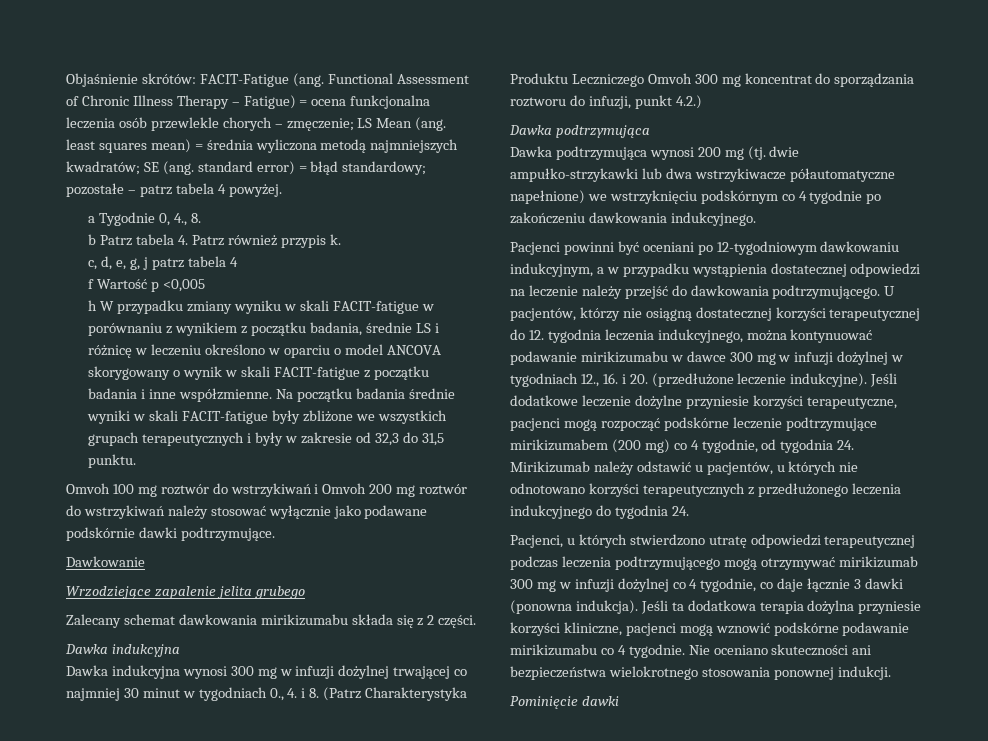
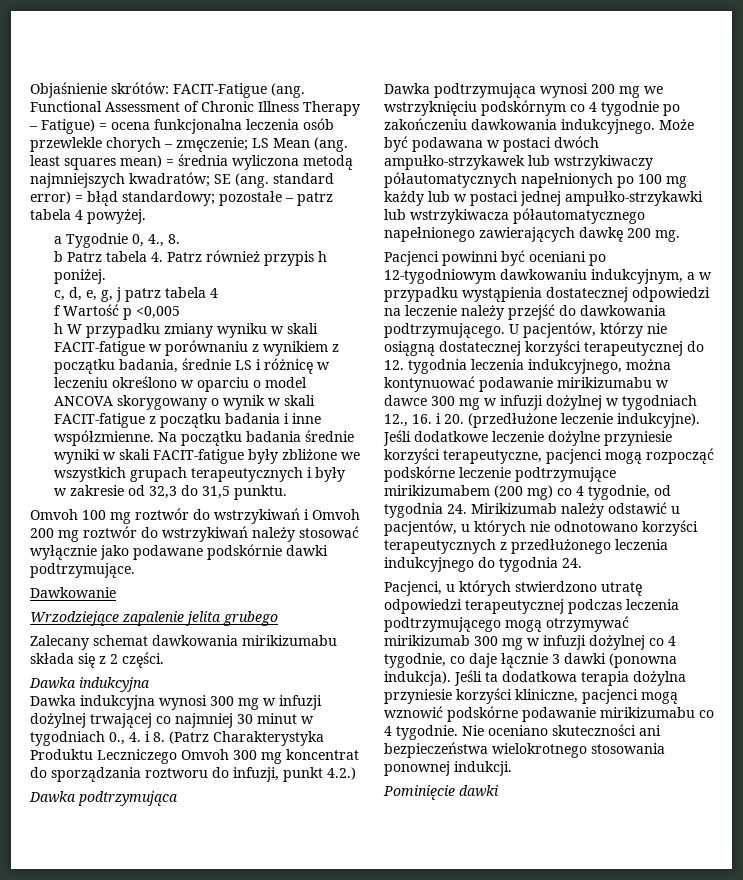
[329,234,341,245] k. -> [317,251,327,262] [53,269,106,284] h poniżej.
[747,146,800,160] [510,168,895,182] [510,190,585,204] (tj. dwie ampułko-strzykawki lub dwa wstrzykiwacze półautomatyczne napełnione) -> (640, 92) none
(756, 219) none -> [659,119,694,130] [384,136,599,152] [384,155,653,170] [384,172,687,188] [384,191,703,206] [384,208,645,224] [384,227,680,242] Może być podawana w postaci dwóch ampułko-strzykawek lub wstrzykiwaczy półautomatycznych napełnionych po 100 mg każdy lub w postaci jednej ampułko-strzykawki lub wstrzykiwacza półautomatycznego napełnionego zawierających dawkę 200 mg.

